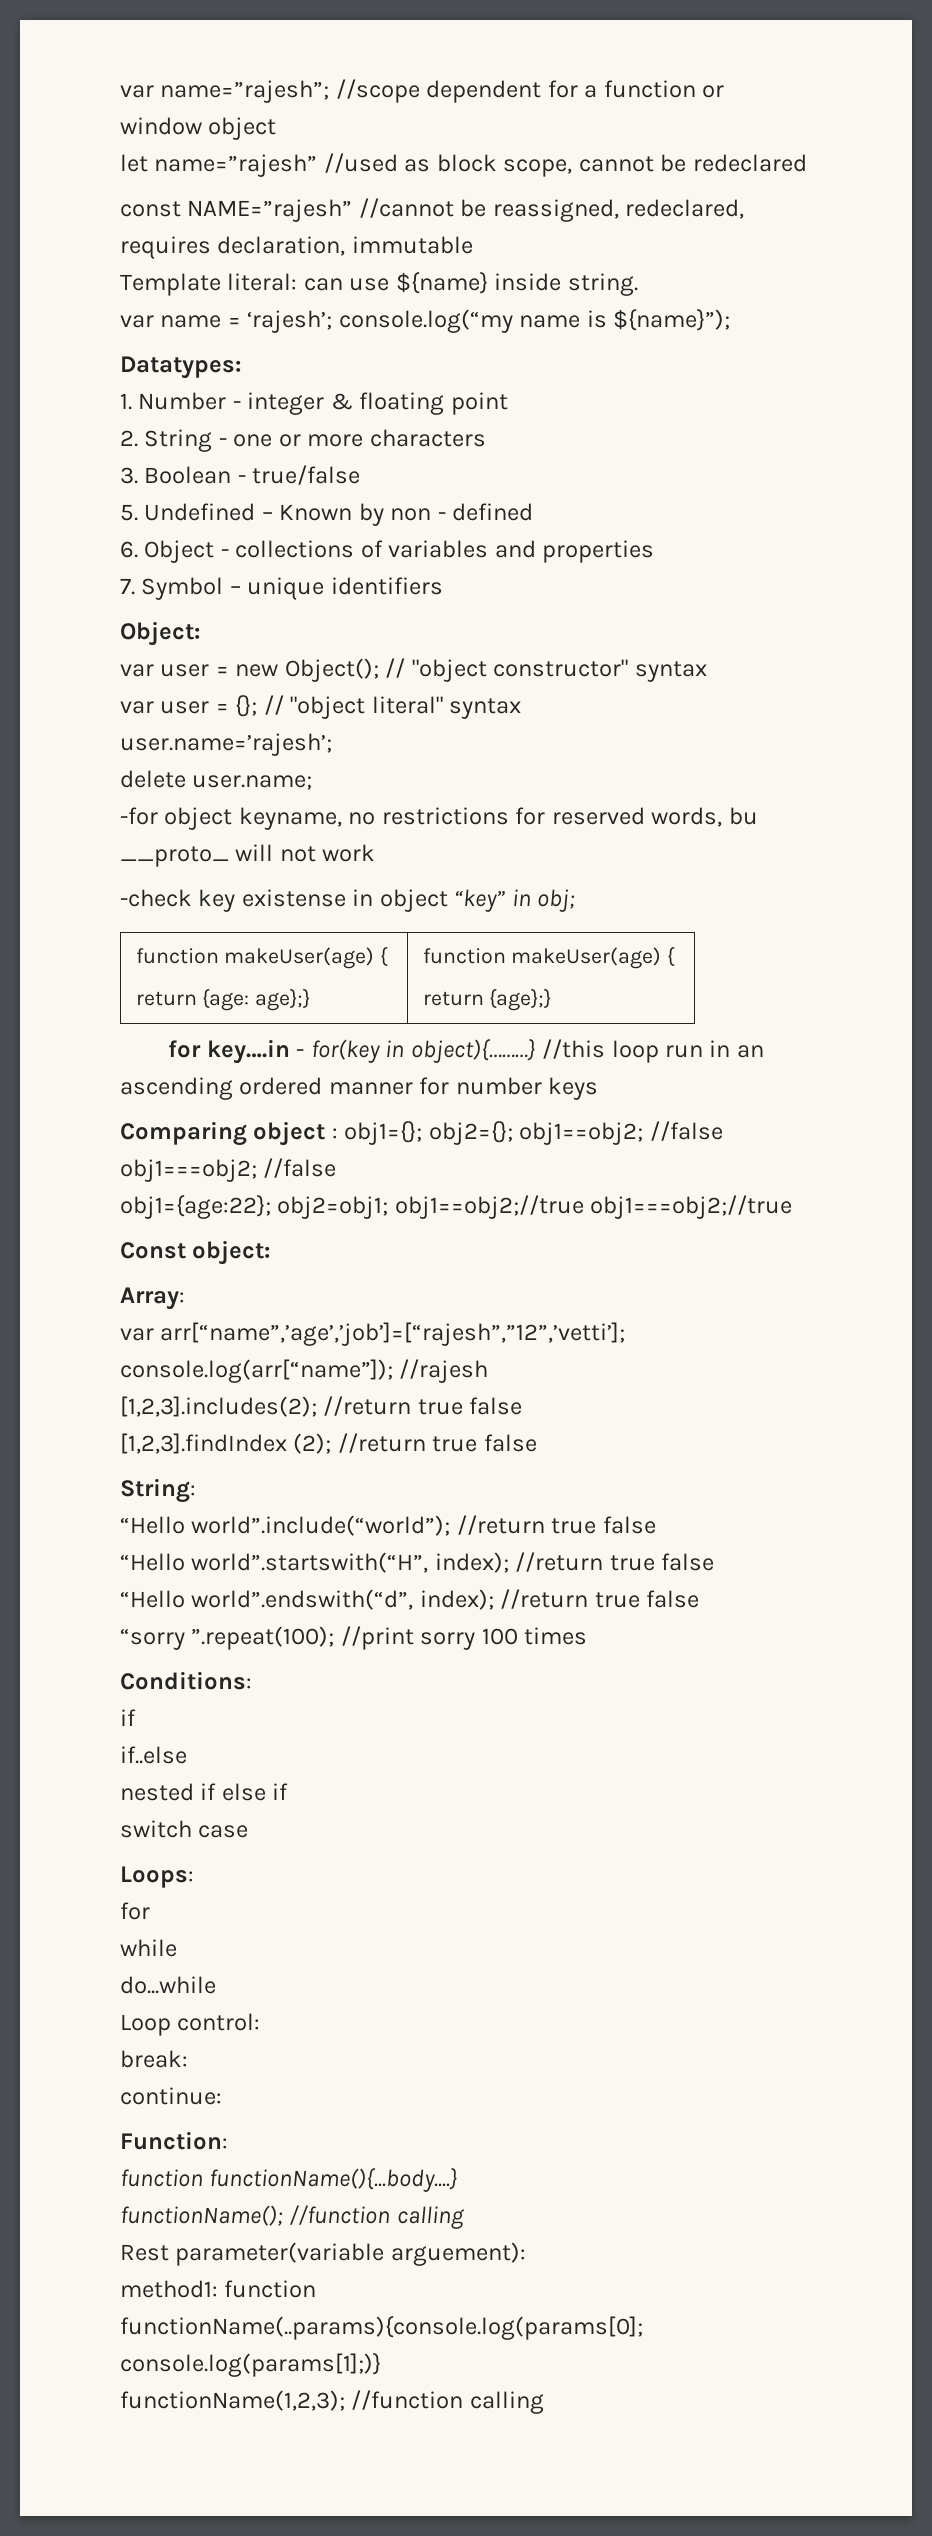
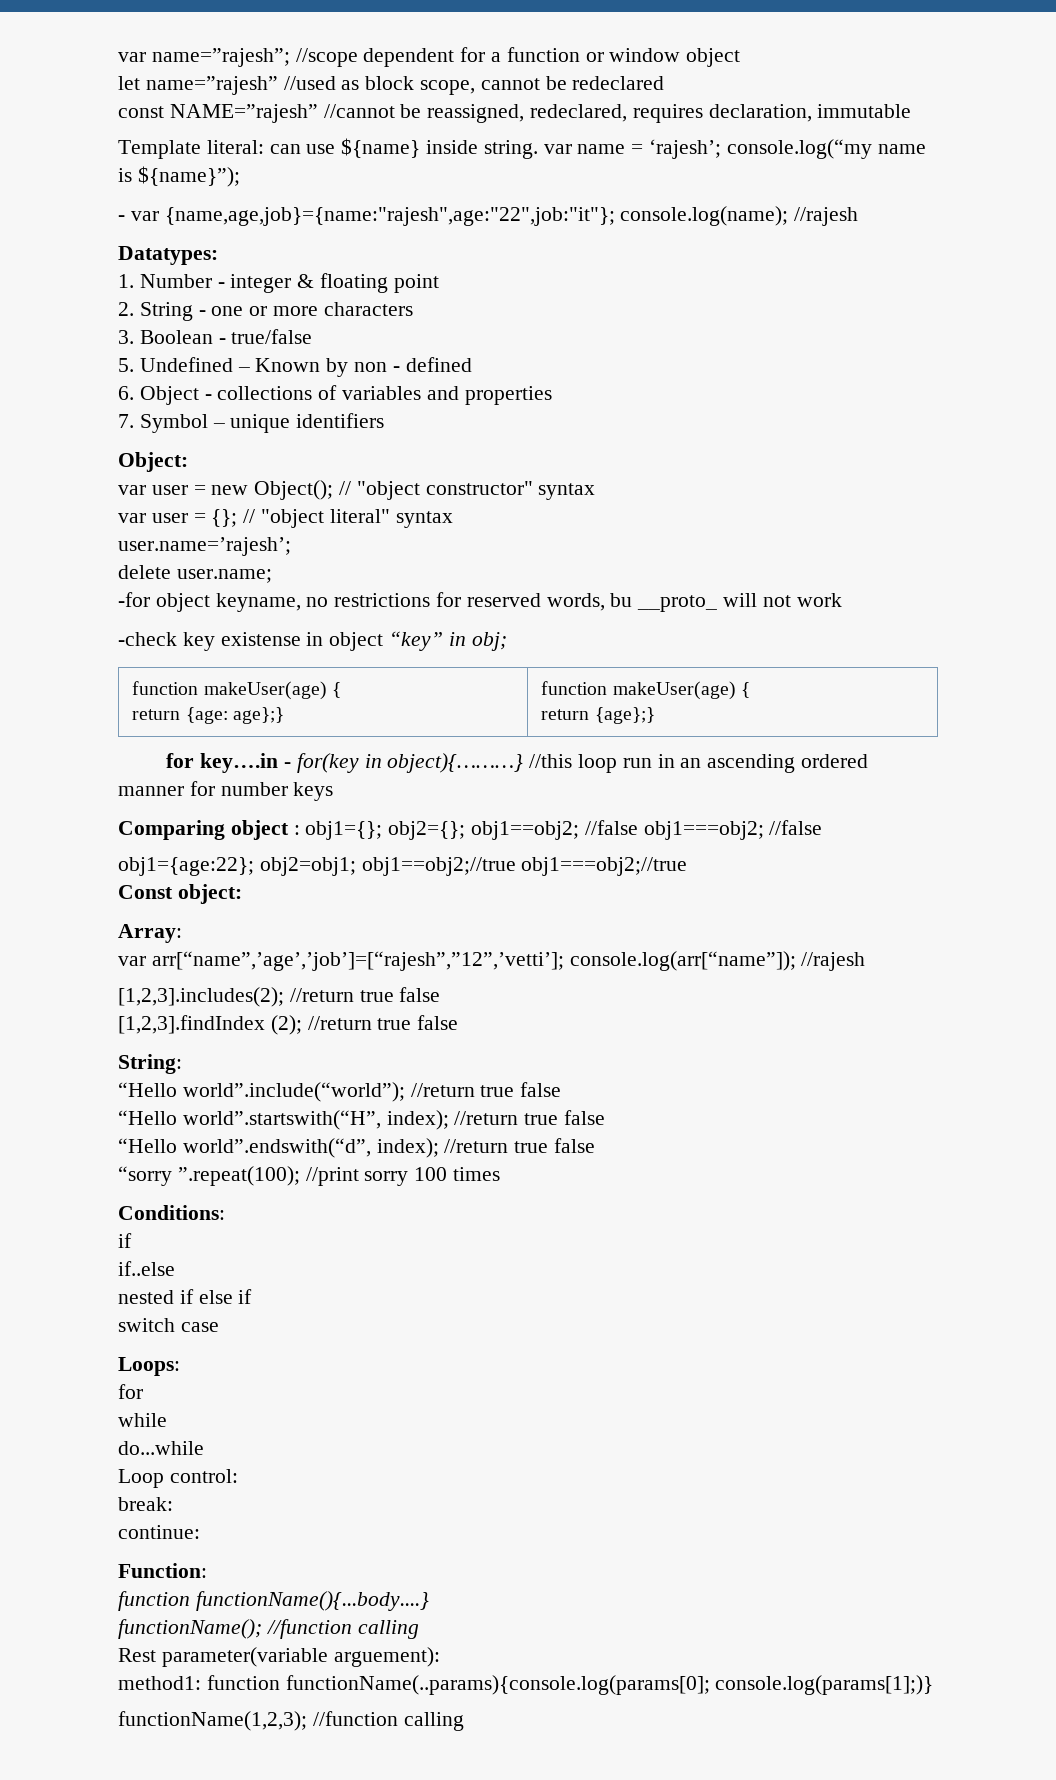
(638, 284) // -> (538, 149) none
(731, 320) none -> [118,206,859,226] // - var {name,age,job}={name:"rajesh",age:"22",job:"it"}; console.log(name); //rajesh

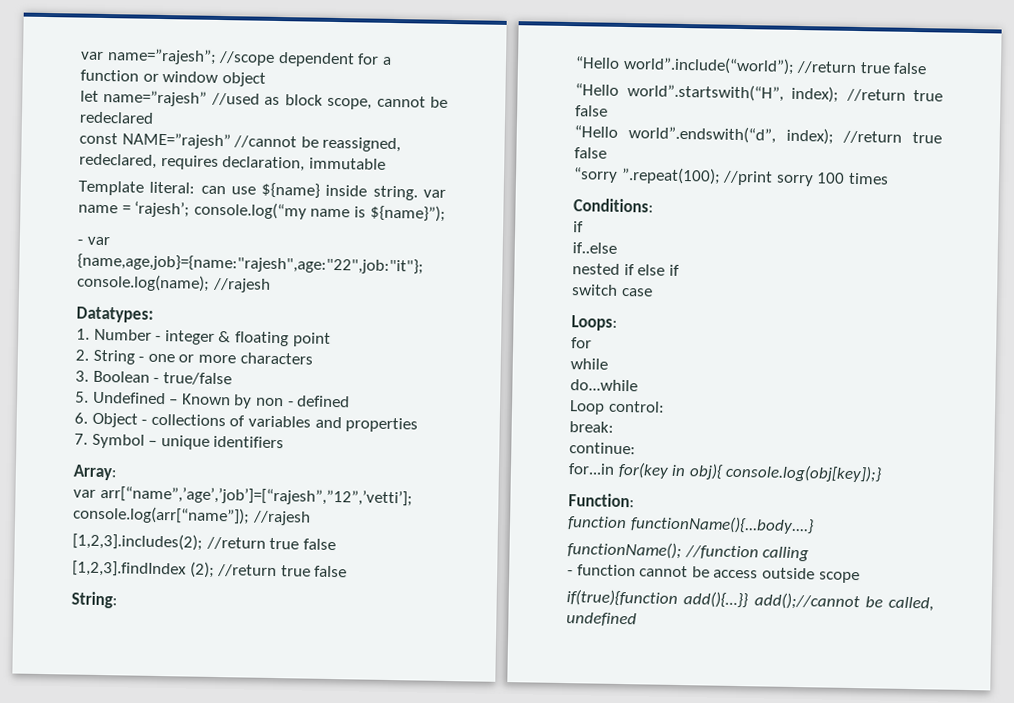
[118,452,188,472] [118,480,596,500] [118,509,453,528] [118,537,291,556] [118,565,272,583] [118,592,842,612] [118,631,507,651] [132,681,341,700] [132,707,284,724] [541,681,750,700] [541,707,655,724] [166,753,868,773] [118,781,334,801] [118,820,823,840] [118,857,688,876] [118,884,242,904] // Object: // var user = new Object(); // "object constructor" syntax // var user = {}; // "object literal" syntax // user.name=’rajesh’; // delete user.name; // -for object keyname, no restrictions for reserved words, bu __proto_ will not work // -check key existense in object “key” in obj; // function makeUser(age) { // return {age: age};} | function makeUser(age) { // return {age};} // for key….in - for(key in object){………} //this loop run in an ascending ordered manner for number keys // Comparing object : obj1={}; obj2={}; obj1==obj2; //false obj1===obj2; //false // obj1={age:22}; obj2=obj1; obj1==obj2;//true obj1===obj2;//true // Const object: -> (285, 442) none
(200, 1532) none -> [568,461,883,483] // for...in for(key in obj){ console.log(obj[key]);}
[118,1647,440,1667] [118,1675,934,1695] [118,1711,464,1731] Rest parameter(variable arguement): // method1: function functionName(..params){console.log(params[0]; console.log(params[1];)} // functionName(1,2,3); //function calling -> [567,564,860,584] [566,589,934,612] [566,612,637,627] - function cannot be access outside scope // if(true){function add(){…}} add();//cannot be called, undefined

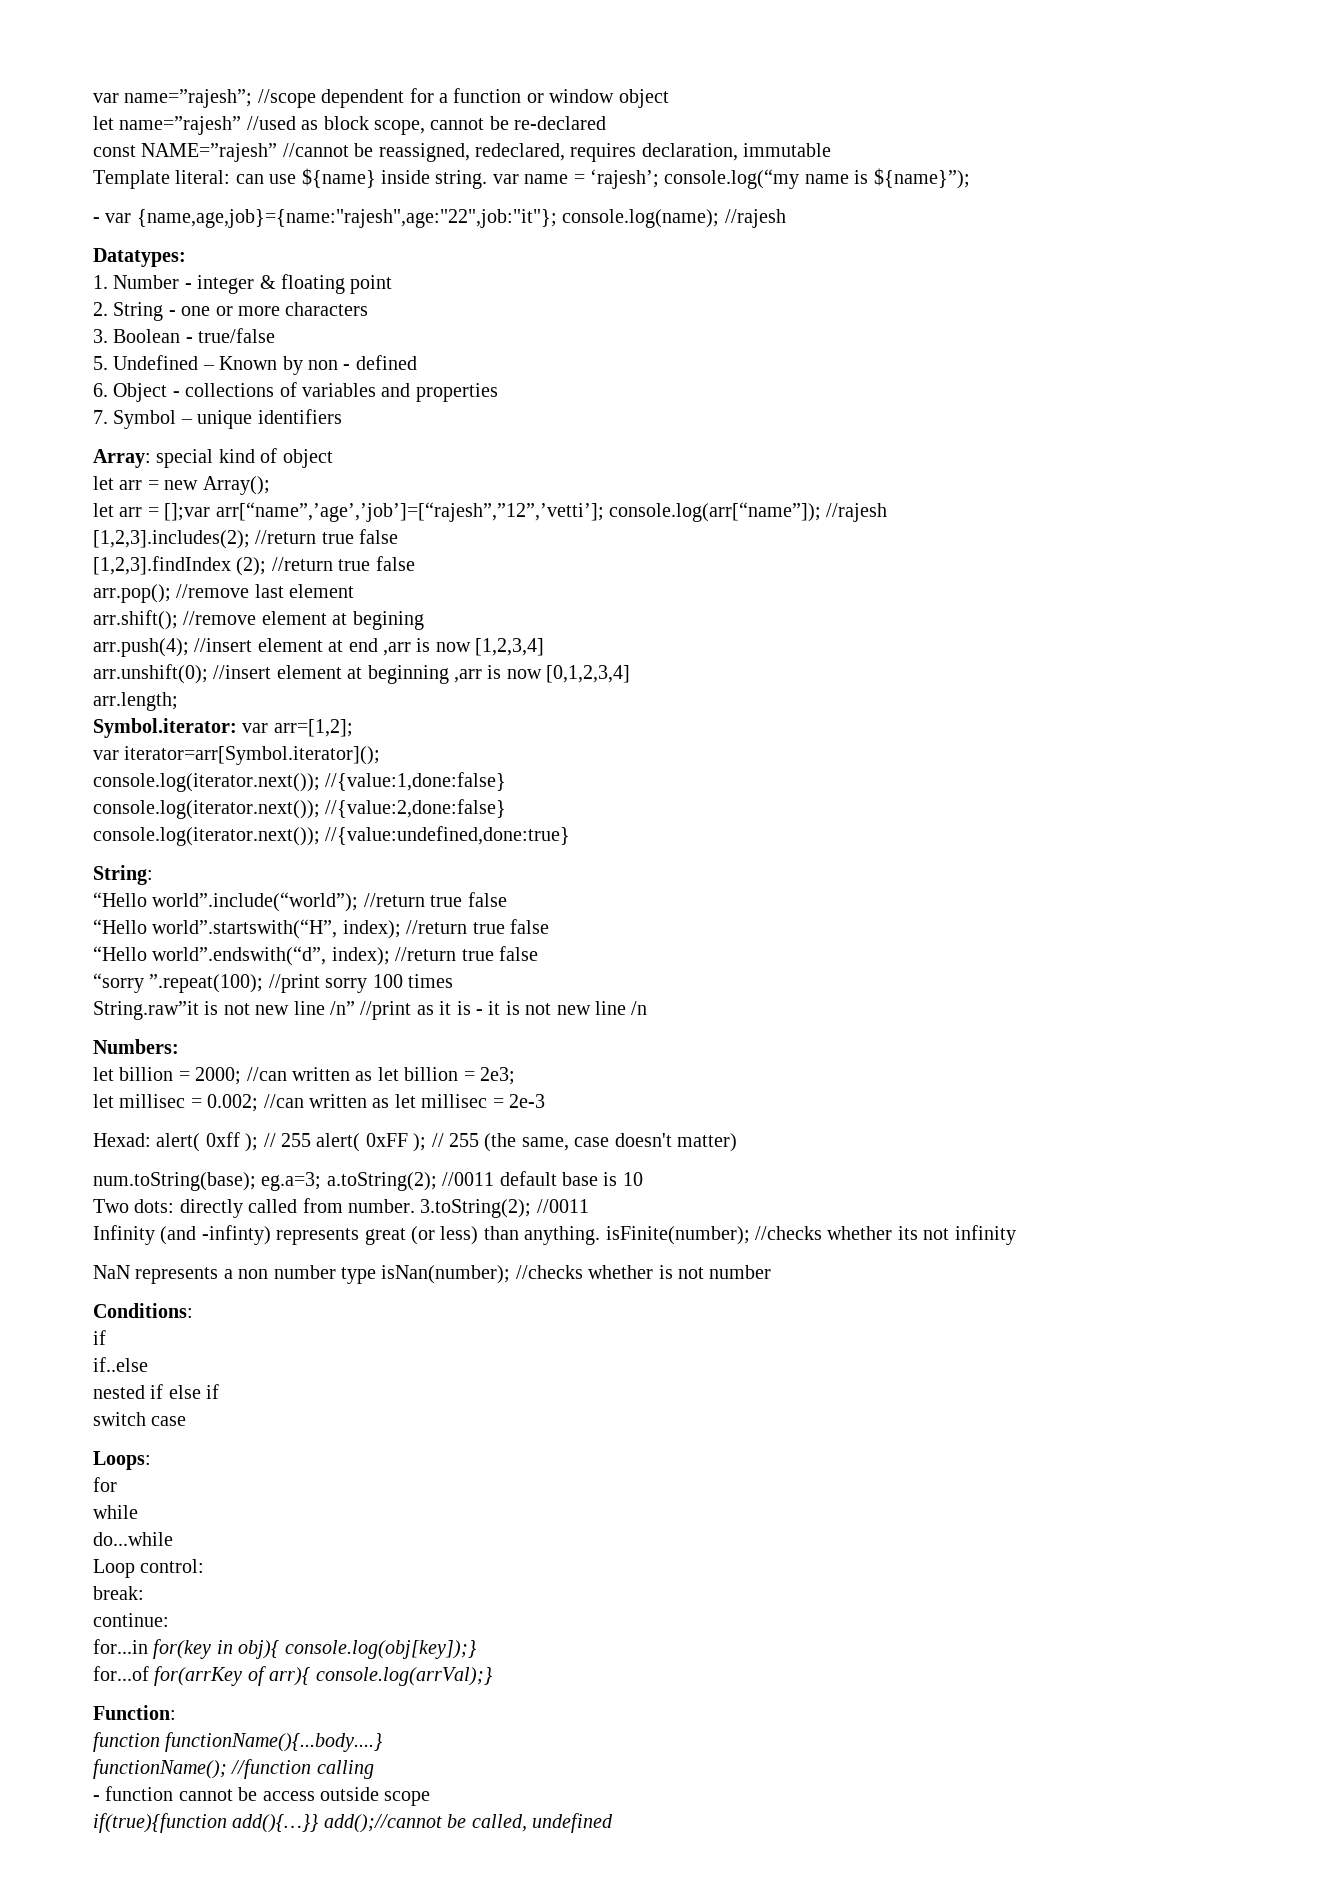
[79,111,154,124] redeclared -> [514,116,607,130] re-declared
[73,489,96,498] // var -> [156,448,333,468] [93,476,270,495] [93,503,211,521] special kind of object // let arr = new Array(); // let arr = [];var
(348, 571) none -> [93,584,355,603] [93,610,424,630] [93,638,545,657] [93,664,631,684] [93,692,178,711] [93,718,353,738] [93,746,381,765] [93,772,507,792] [93,799,507,819] [93,826,571,846] // arr.pop(); //remove last element // arr.shift(); //remove element at begining // arr.push(4); //insert element at end ,arr is now [1,2,3,4] // arr.unshift(0); //insert element at beginning ,arr is now [0,1,2,3,4] // arr.length; // Symbol.iterator: var arr=[1,2]; // var iterator=arr[Symbol.iterator](); // console.log(iterator.next()); //{value:1,done:false} // console.log(iterator.next()); //{value:2,done:false} // console.log(iterator.next()); //{value:undefined,done:true}
(889, 178) none -> [93,1001,648,1020] [93,1039,179,1054] [93,1067,515,1085] [93,1094,545,1112] [93,1132,737,1152] [93,1171,643,1191] [93,1198,589,1218] [93,1225,1016,1245] [93,1265,772,1284] // String.raw”it is not new line /n” //print as it is - it is not new line /n // Numbers: // let billion = 2000; //can written as let billion = 2e3; // let millisec = 0.002; //can written as let millisec = 2e-3 // Hexad: alert( 0xff ); // 255 alert( 0xFF ); // 255 (the same, case doesn't matter) // num.toString(base); eg.a=3; a.toString(2); //0011 default base is 10 // Two dots: directly called from number. 3.toString(2); //0011 // Infinity (and -infinty) represents great (or less) than anything. isFinite(number); //checks whether its not infinity // NaN represents a non number type isNan(number); //checks whether is not number
(883, 473) none -> [93,1666,492,1686] // for...of for(arrKey of arr){ console.log(arrVal);}

